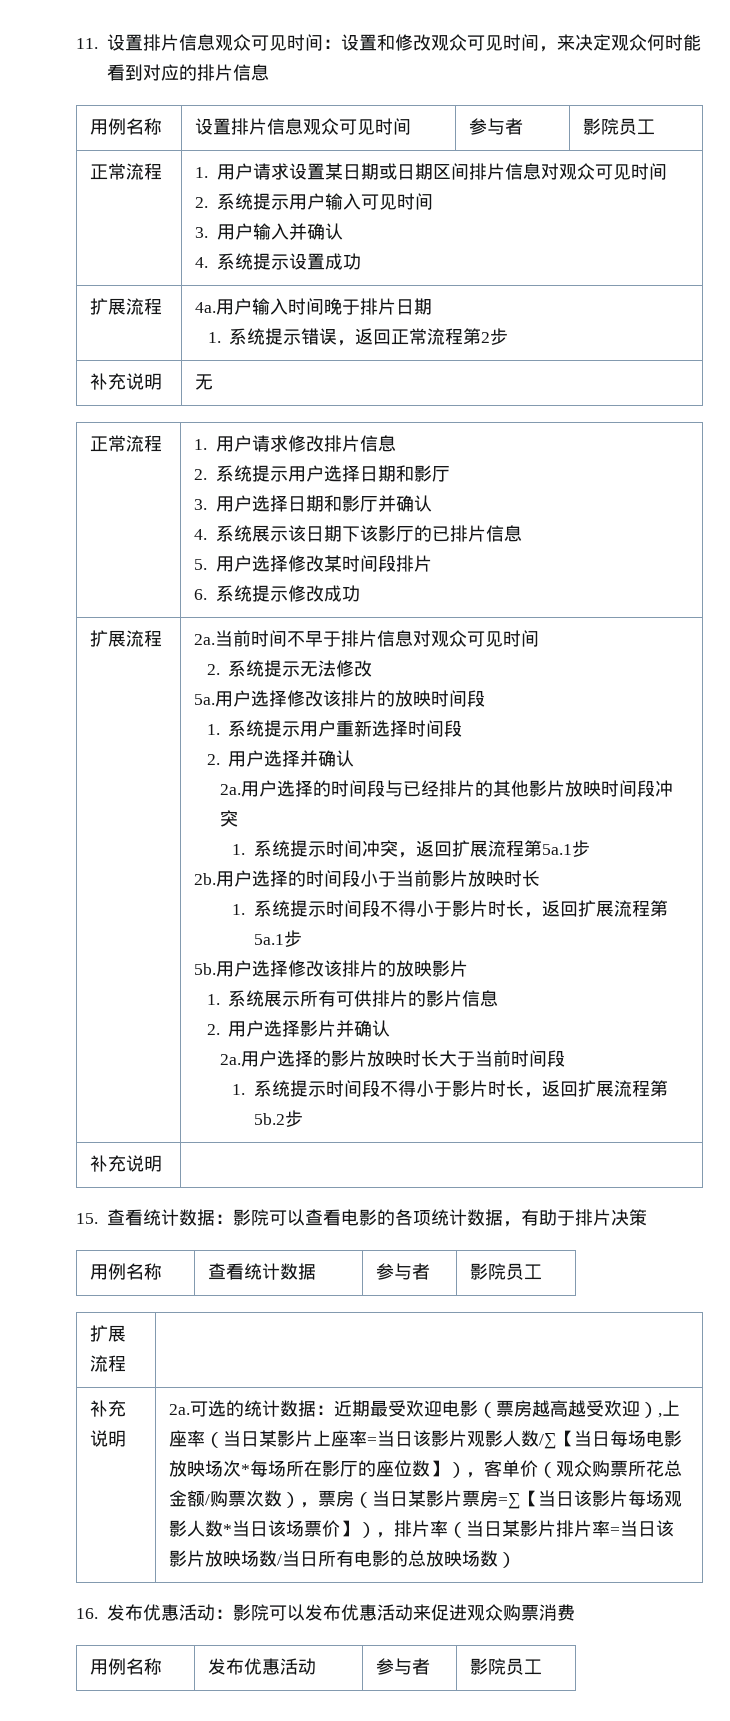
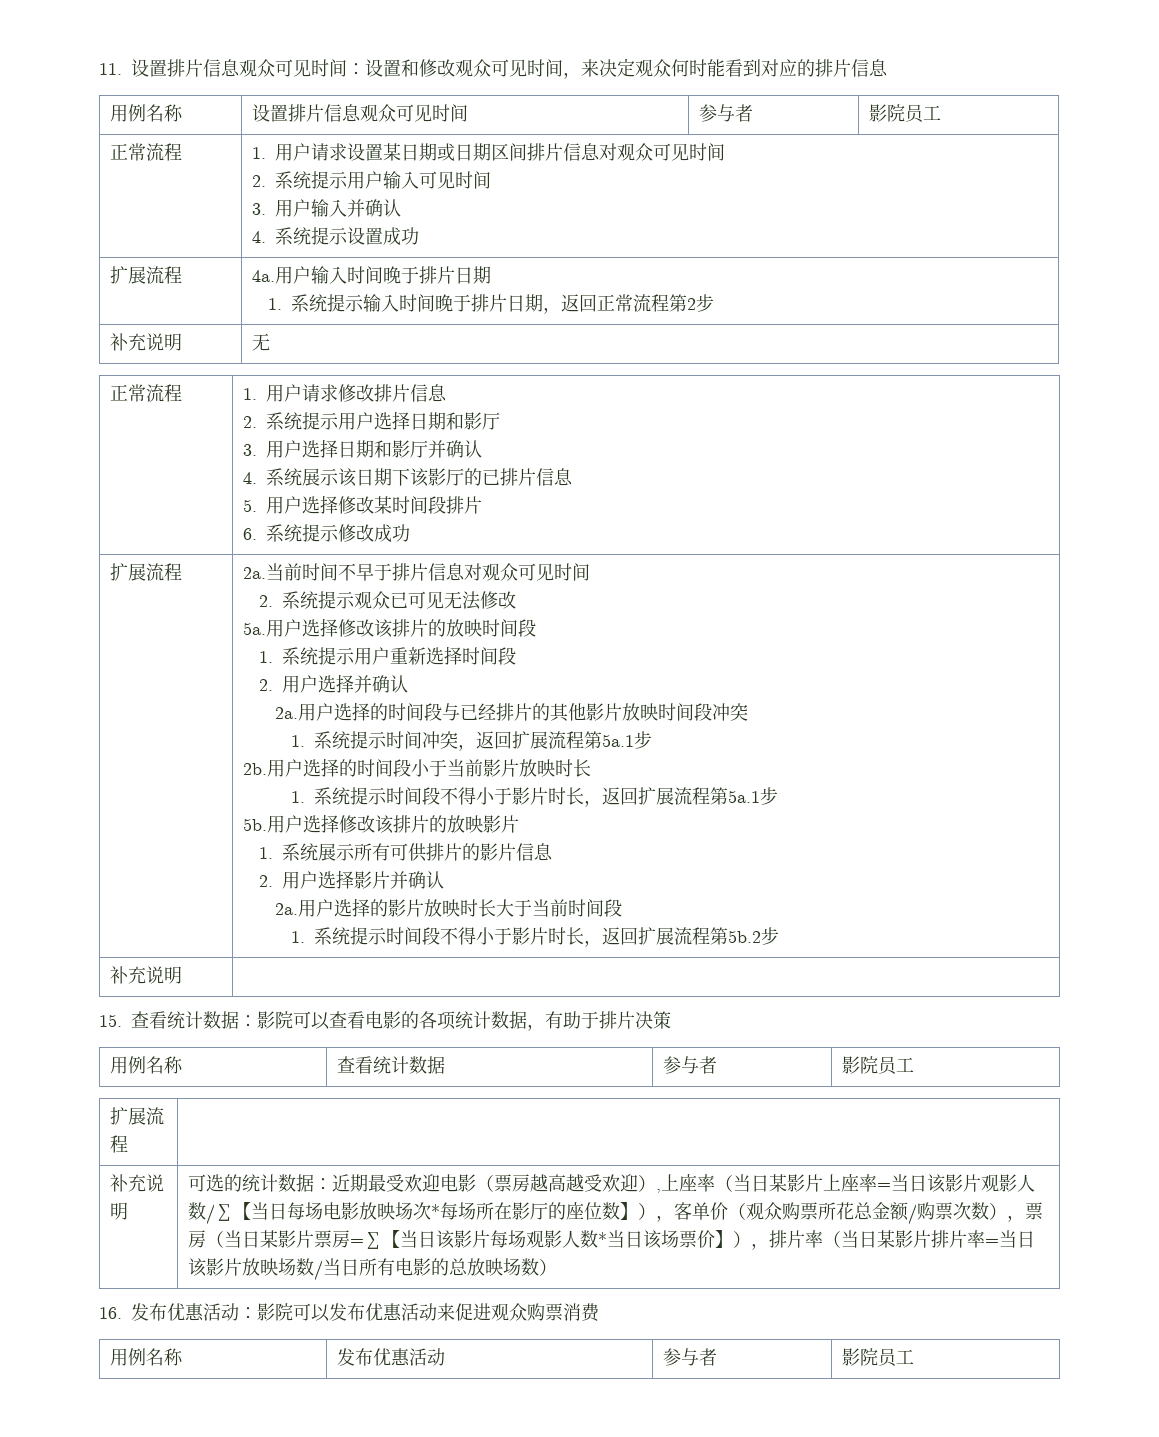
[301,328,338,345] 错误 -> [362,294,543,312] 输入时间晚于排片日期
(301, 669) none -> [353,591,444,609] 观众已可见
[168,1404,190,1415] 2a. -> (128, 1211) none

